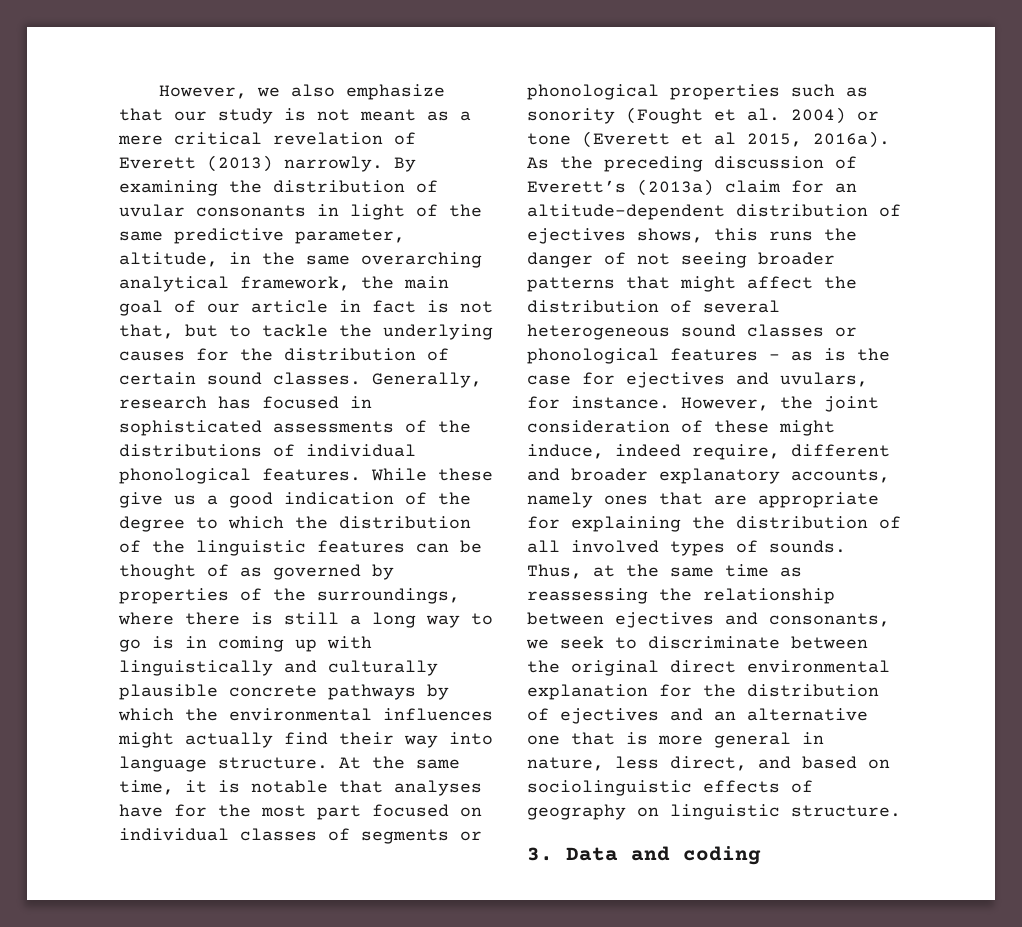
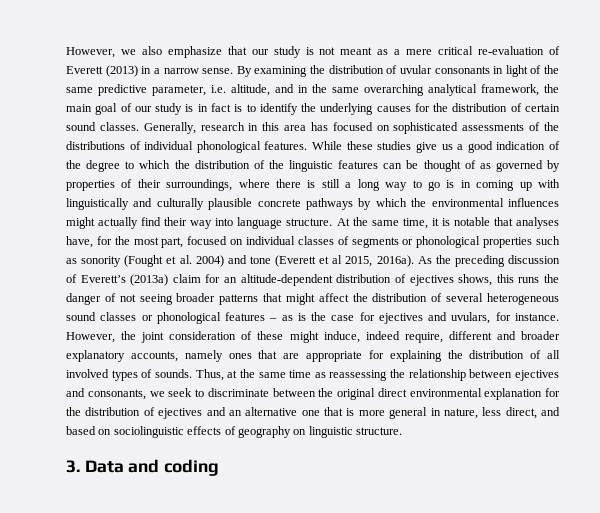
[273,132,383,145] revelation -> [478,46,545,55] re-evaluation
[284,156,383,172] narrowly. -> [141,66,234,74] in a narrow sense.
[119,252,218,267] altitude, -> [211,84,294,96] i.e. altitude, and
[251,300,328,313] article -> [155,103,194,115] study is
[460,301,493,313] [119,324,328,339] not that, but to tackle -> [246,103,298,115] to identify
(207, 402) none -> [248,122,307,131] in this area
[350,396,372,408] in -> [376,125,390,131] on
(493, 474) none -> [377,141,412,150] studies
[273,588,306,601] the -> [137,179,161,188] their
[119,804,163,817] have -> [66,236,93,248] have,
[317,805,361,820] part -> [161,237,184,248] part,
[857,111,879,121] or -> [227,255,247,264] and

